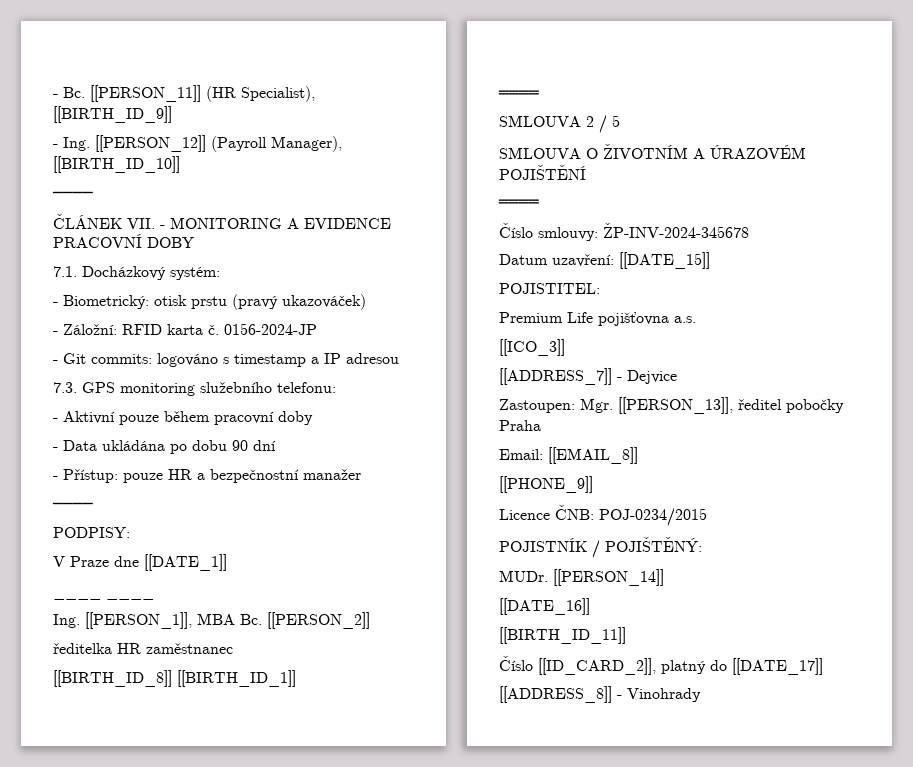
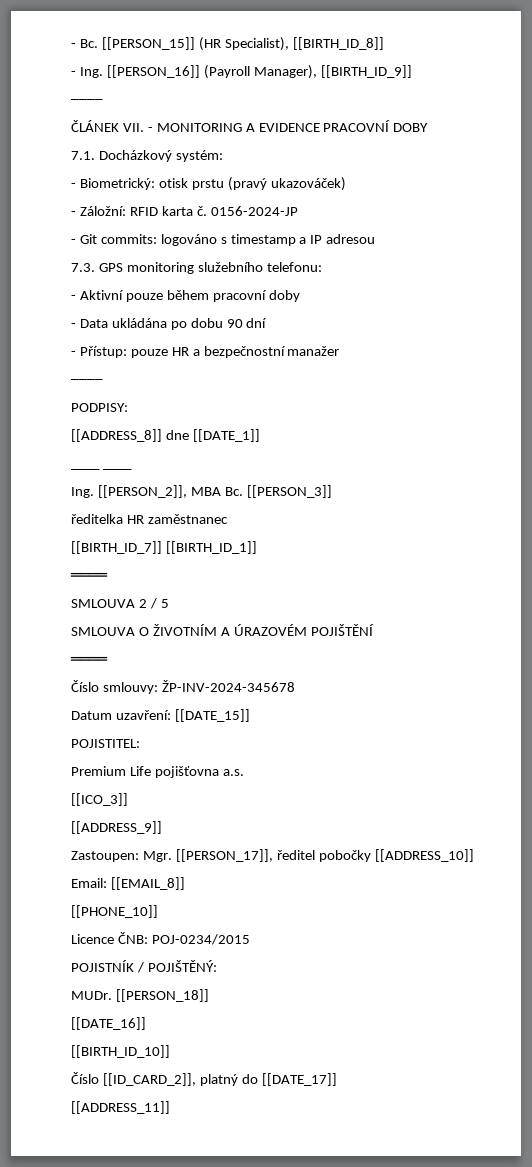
[90,85,201,102] [[PERSON_11]] -> [101,37,195,50] [[PERSON_15]]
[53,106,172,123] [[BIRTH_ID_9]] -> [292,37,384,50] [[BIRTH_ID_8]]
[95,135,206,152] [[PERSON_12]] -> [106,65,200,78] [[PERSON_16]]
[53,156,180,173] [[BIRTH_ID_10]] -> [320,65,412,78] [[BIRTH_ID_9]]
[53,556,109,567] V Praze -> [71,429,162,442] [[ADDRESS_8]]
[85,612,192,629] [[PERSON_1]], -> [97,485,187,498] [[PERSON_2]],
[267,612,370,629] [[PERSON_2]] -> [246,485,332,498] [[PERSON_3]]
[53,670,172,687] [[BIRTH_ID_8]] -> [71,541,162,554] [[BIRTH_ID_7]]
[499,368,677,385] [[ADDRESS_7]] - Dejvice -> [71,821,162,834] [[ADDRESS_9]]
[618,397,733,414] [[PERSON_13]], -> [175,849,273,862] [[PERSON_17]],
[499,420,541,431] Praha -> [374,849,474,862] [[ADDRESS_10]]
[499,476,593,493] [[PHONE_9]] -> [71,905,158,918] [[PHONE_10]]
[553,569,664,586] [[PERSON_14]] -> [115,989,209,1002] [[PERSON_18]]
[499,627,626,644] [[BIRTH_ID_11]] -> [71,1045,170,1058] [[BIRTH_ID_10]]
[499,686,701,703] [[ADDRESS_8]] - Vinohrady -> [71,1101,170,1114] [[ADDRESS_11]]

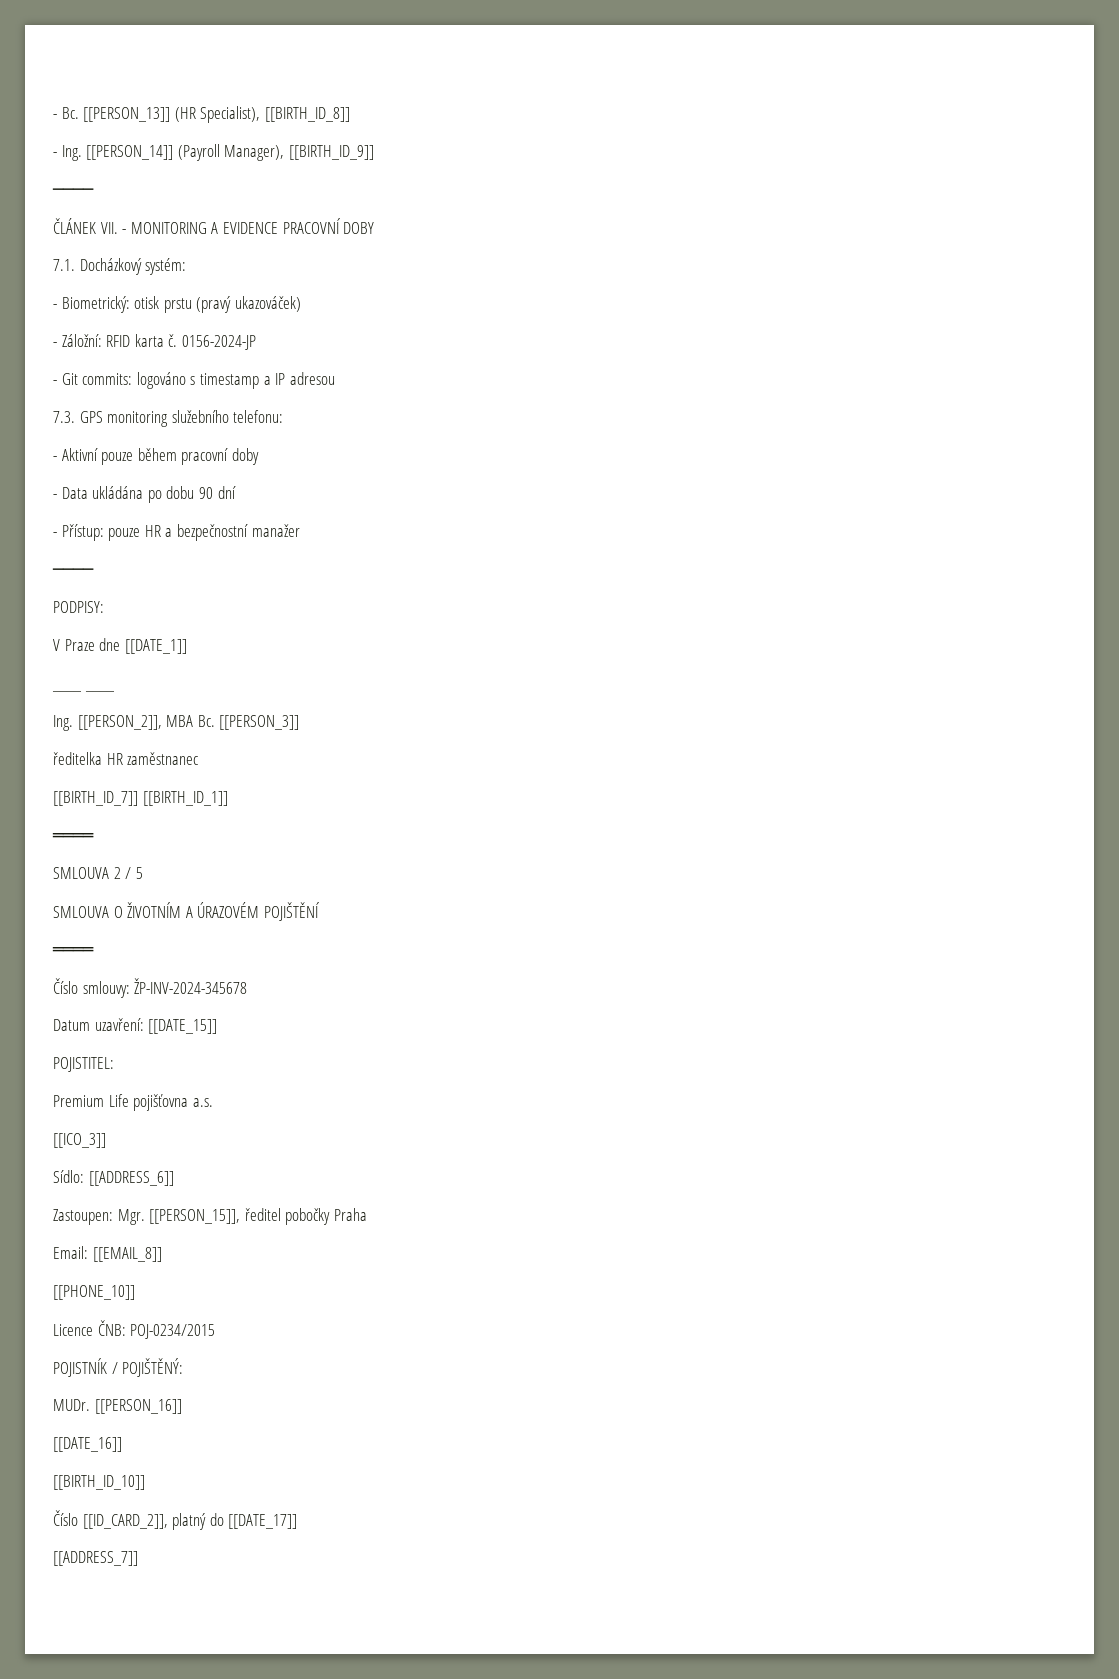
[101,37,195,50] [[PERSON_15]] -> [83,107,171,122] [[PERSON_13]]
[106,65,200,78] [[PERSON_16]] -> [86,145,174,160] [[PERSON_14]]
[71,429,162,442] [[ADDRESS_8]] -> [53,639,95,651] V Praze
[71,821,162,834] [[ADDRESS_9]] -> [53,1170,174,1186] Sídlo: [[ADDRESS_6]]
[175,849,273,862] [[PERSON_17]], -> [149,1209,241,1224] [[PERSON_15]],
[374,849,474,862] [[ADDRESS_10]] -> [333,1208,367,1221] Praha
[115,989,209,1002] [[PERSON_18]] -> [94,1399,182,1414] [[PERSON_16]]
[71,1101,170,1114] [[ADDRESS_11]] -> [53,1551,138,1566] [[ADDRESS_7]]

